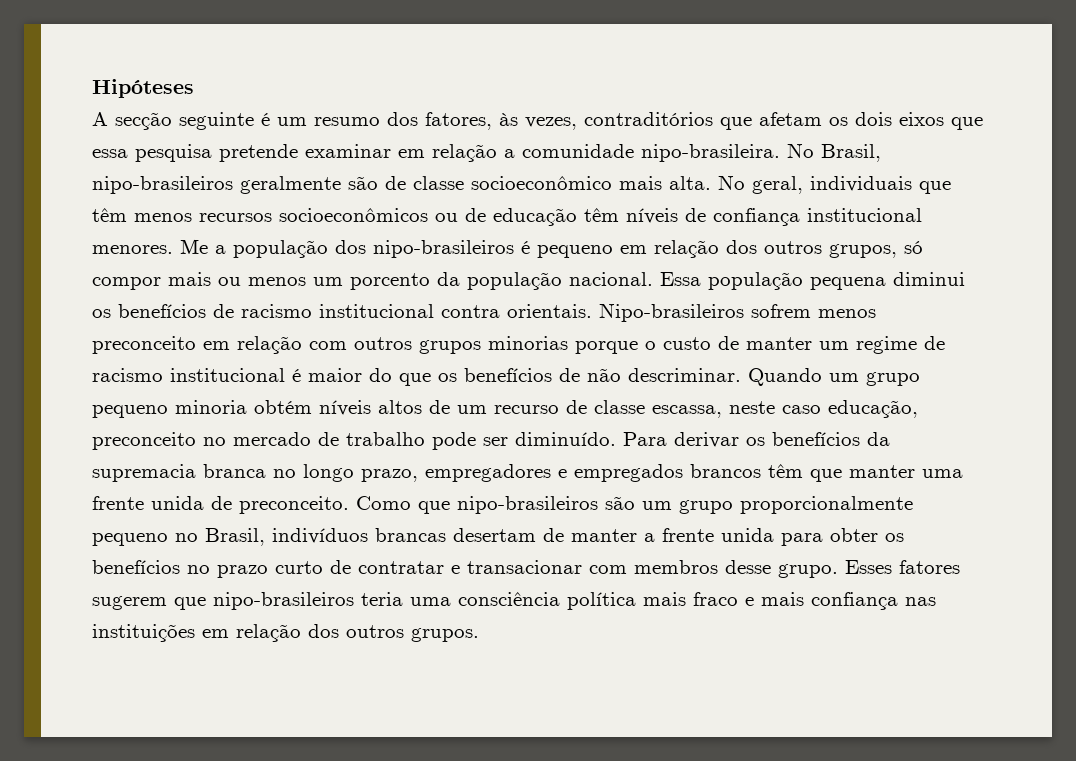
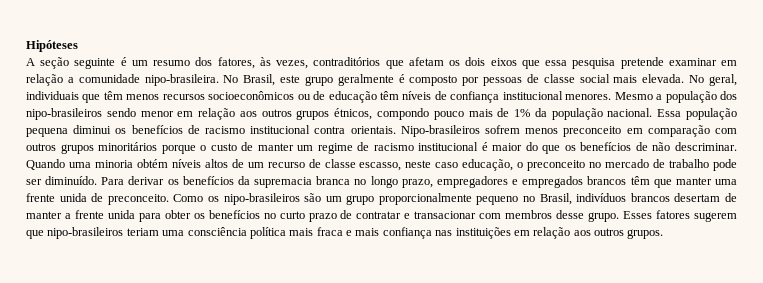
[115,112,172,130] secção -> [40,57,70,69] seção
[92,176,711,194] nipo-brasileiros geralmente são de classe socioeconômico mais alta. -> [280,74,685,86] este grupo geralmente é composto por pessoas de classe social mais elevada.
[180,239,208,254] Me -> [614,92,653,100] Mesmo
[521,240,923,258] [92,272,430,290] é pequeno em relação dos outros grupos, só compor mais ou menos um porcento -> [106,108,531,120] sendo menor em relação aos outros grupos étnicos, compondo pouco mais de 1%
[237,336,302,354] relação -> [647,125,710,137] comparação
[488,336,568,350] minorias -> [98,142,158,151] minoritários
[829,372,920,386] [92,405,168,418] um grupo pequeno -> [68,162,91,168] uma
[652,405,722,418] escassa, -> [359,162,402,171] escasso,
(918, 409) none -> [517,162,524,168] o
[418,501,450,514] que -> [207,196,219,202] os
[375,528,446,542] brancas -> [630,193,670,202] brancos
[217,561,323,578] prazo curto -> [279,211,337,222] curto prazo
[361,592,403,606] teria -> [126,228,159,236] teriam
[693,592,738,606] fraco -> [316,227,343,236] fraca
[308,624,339,638] dos -> [573,230,591,236] aos

